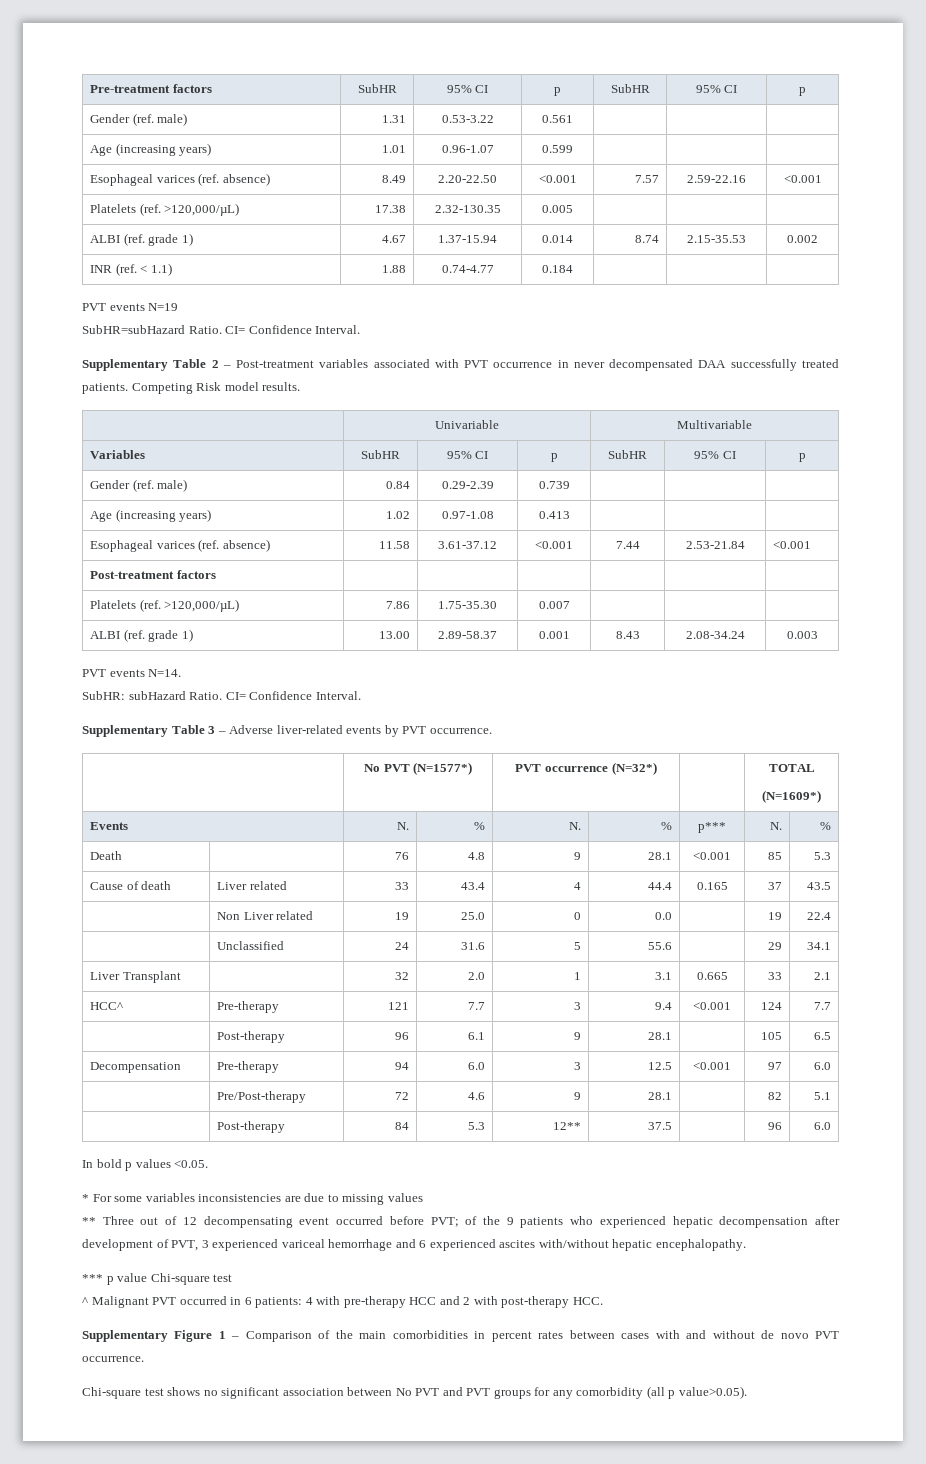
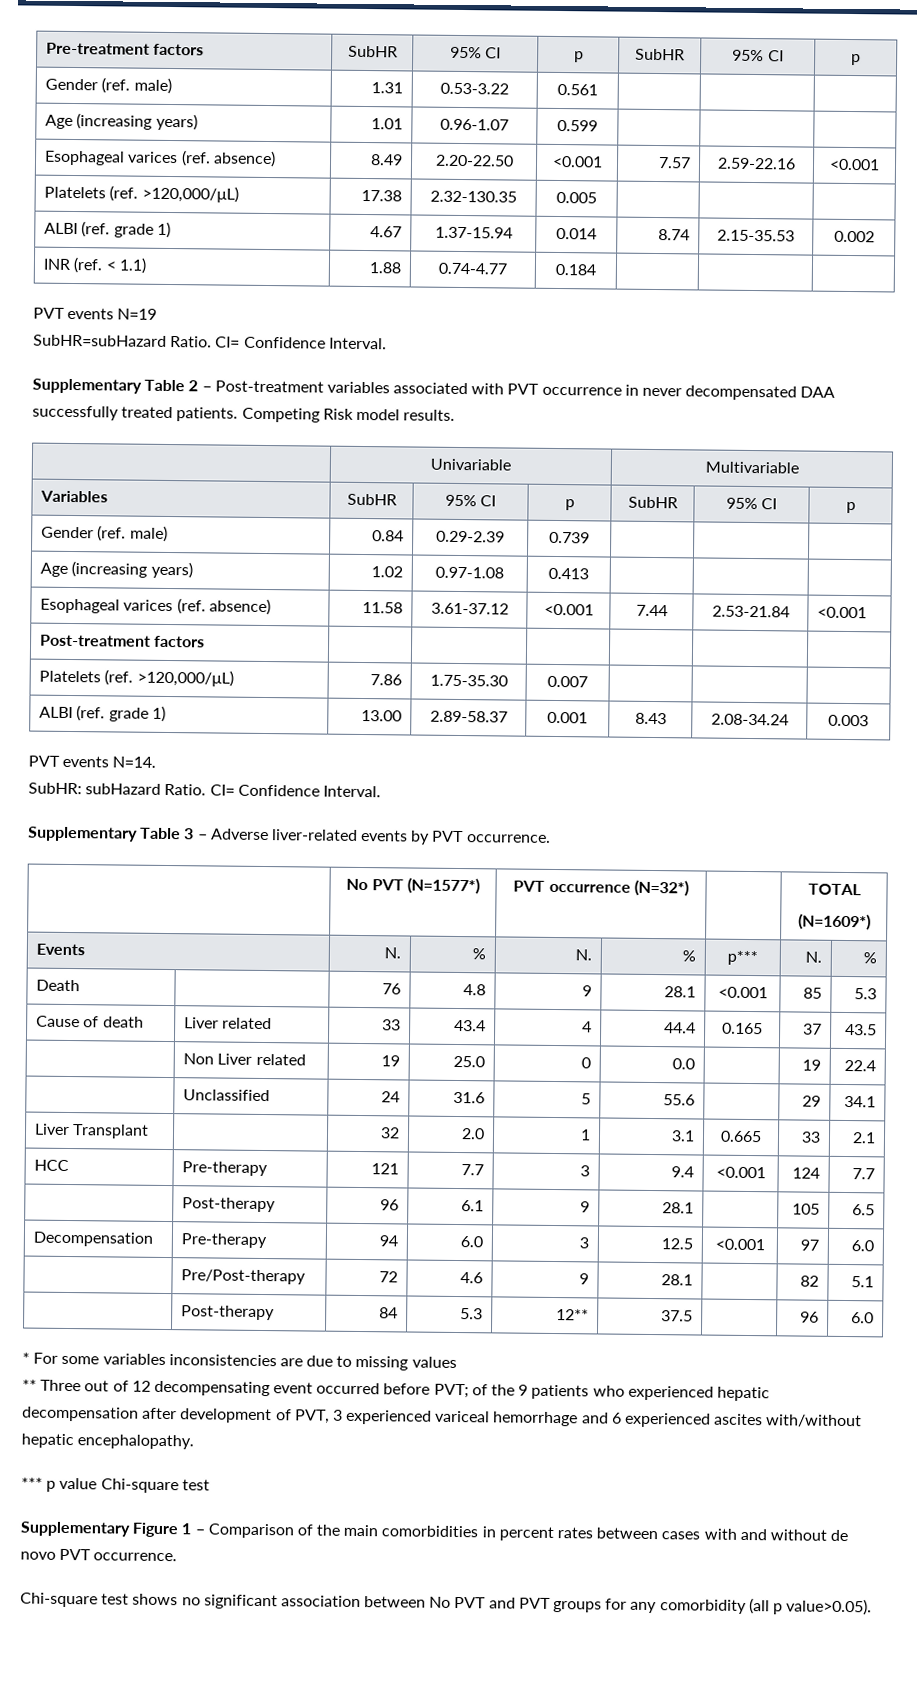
[90,1002,124,1010] HCC^ -> [34,1159,70,1172] HCC
[82,1159,209,1171] // In bold p values <0.05. -> (874, 1318) none
[82,1296,603,1308] // ^ Malignant PVT occurred in 6 patients: 4 with pre-therapy HCC and 2 with post-therapy HCC. -> (210, 1485) none

